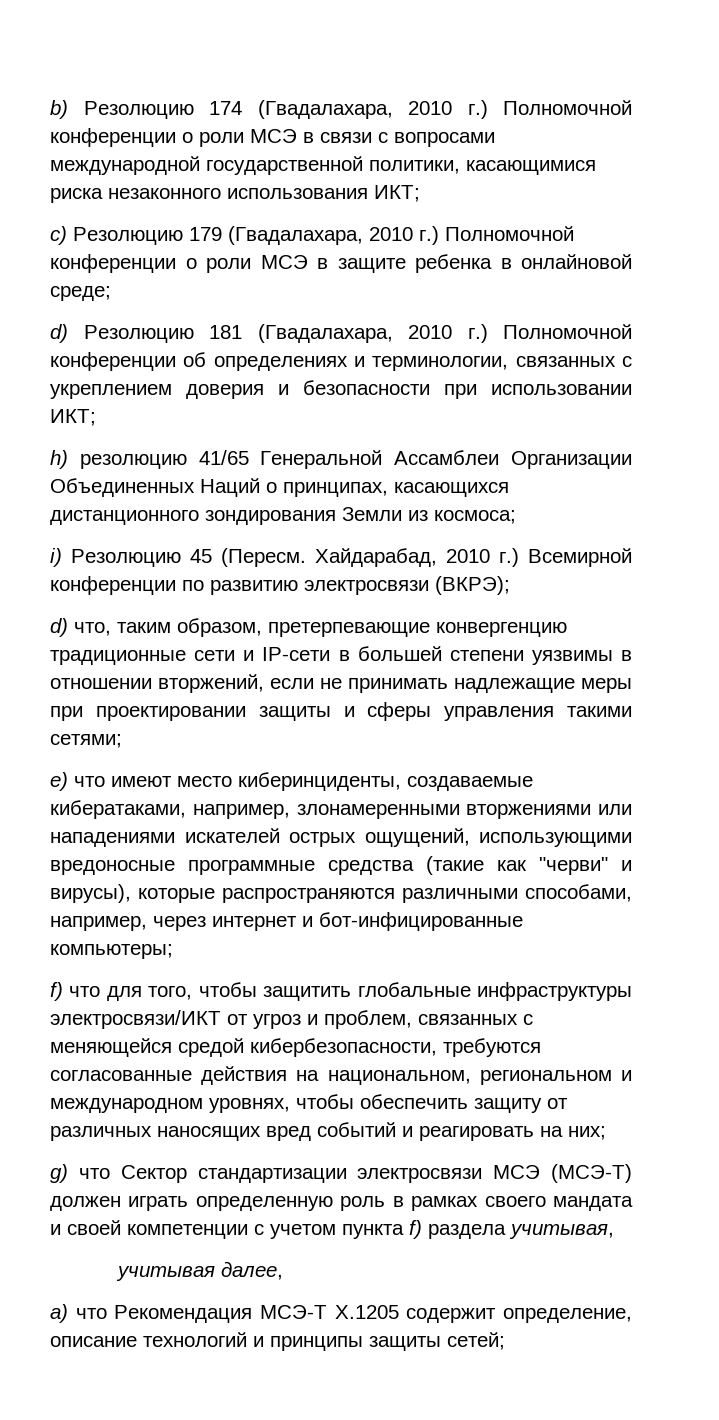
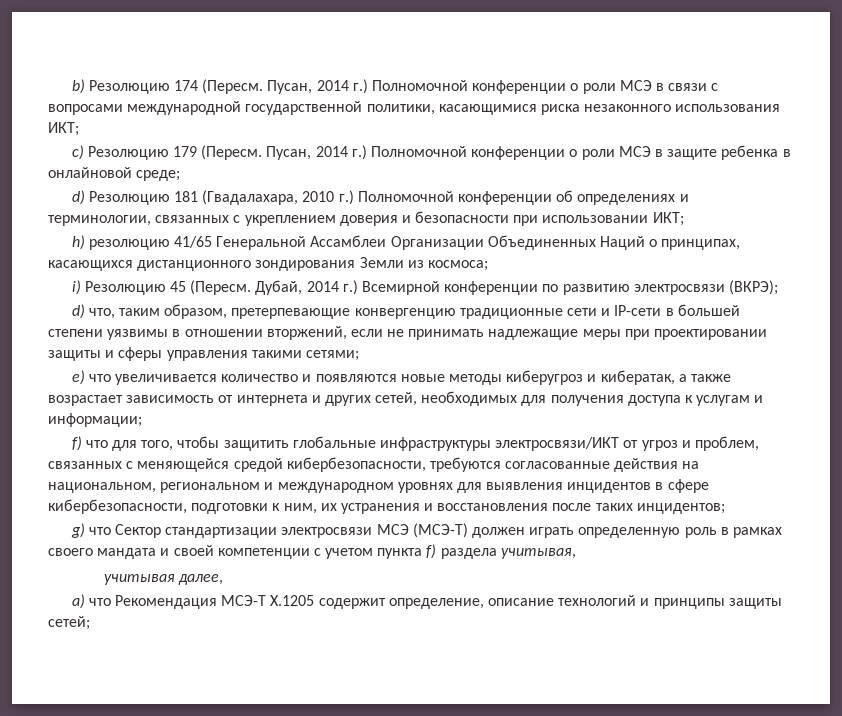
[257,100,452,119] (Гвадалахара, 2010 -> [202,79,349,94] (Пересм. Пусан, 2014
[228,226,413,245] (Гвадалахара, 2010 -> [201,145,348,160] (Пересм. Пусан, 2014
[315,548,490,567] Хайдарабад, 2010 -> [255,280,339,295] Дубай, 2014
[111,772,533,791] [50,800,632,819] [50,828,632,847] [50,856,632,875] [50,884,632,903] [50,912,523,931] [50,944,173,959] имеют место киберинциденты, создаваемые кибератаками, например, злонамеренными вторжениями или нападениями искателей острых ощущений, использующими вредоносные программные средства (такие как "черви" и вирусы), которые распространяются различными способами, например, через интернет и бот-инфицированные компьютеры; -> [115,370,731,385] [48,391,764,406] [48,413,142,427] увеличивается количество и появляются новые методы киберугроз и кибератак, а также возрастает зависимость от интернета и других сетей, необходимых для получения доступа к услугам и информации;
[209,1094,568,1113] [50,1122,606,1141] уровнях, чтобы обеспечить защиту от различных наносящих вред событий и реагировать на них; -> [397,479,709,493] [48,499,725,514] уровнях для выявления инцидентов в сфере кибербезопасности, подготовки к ним, их устранения и восстановления после таких инцидентов;

